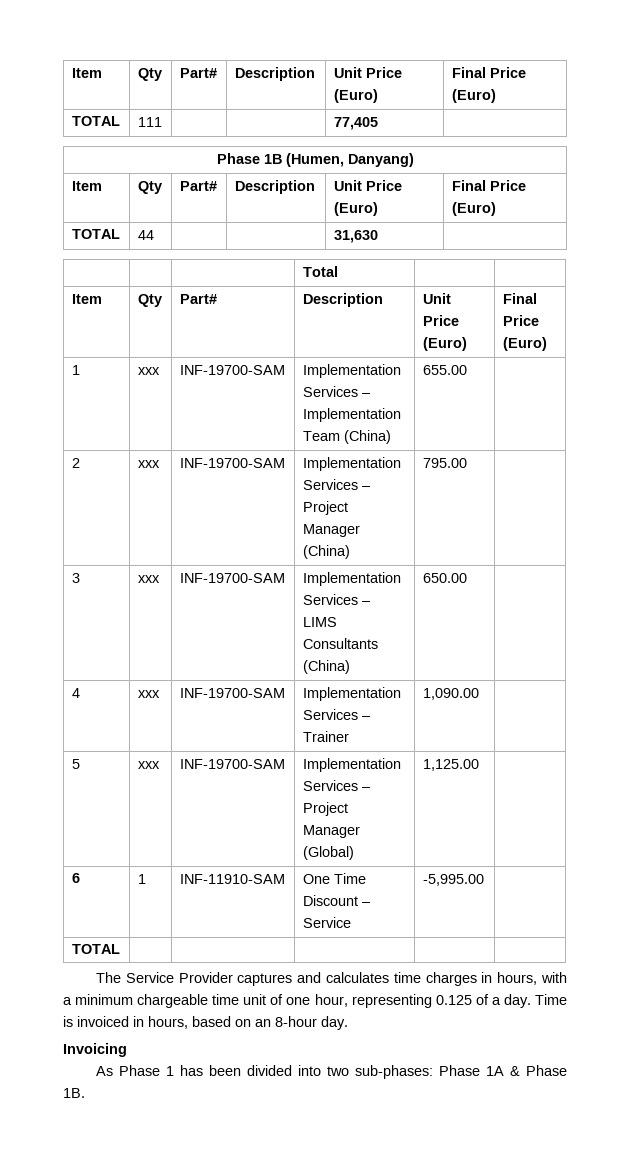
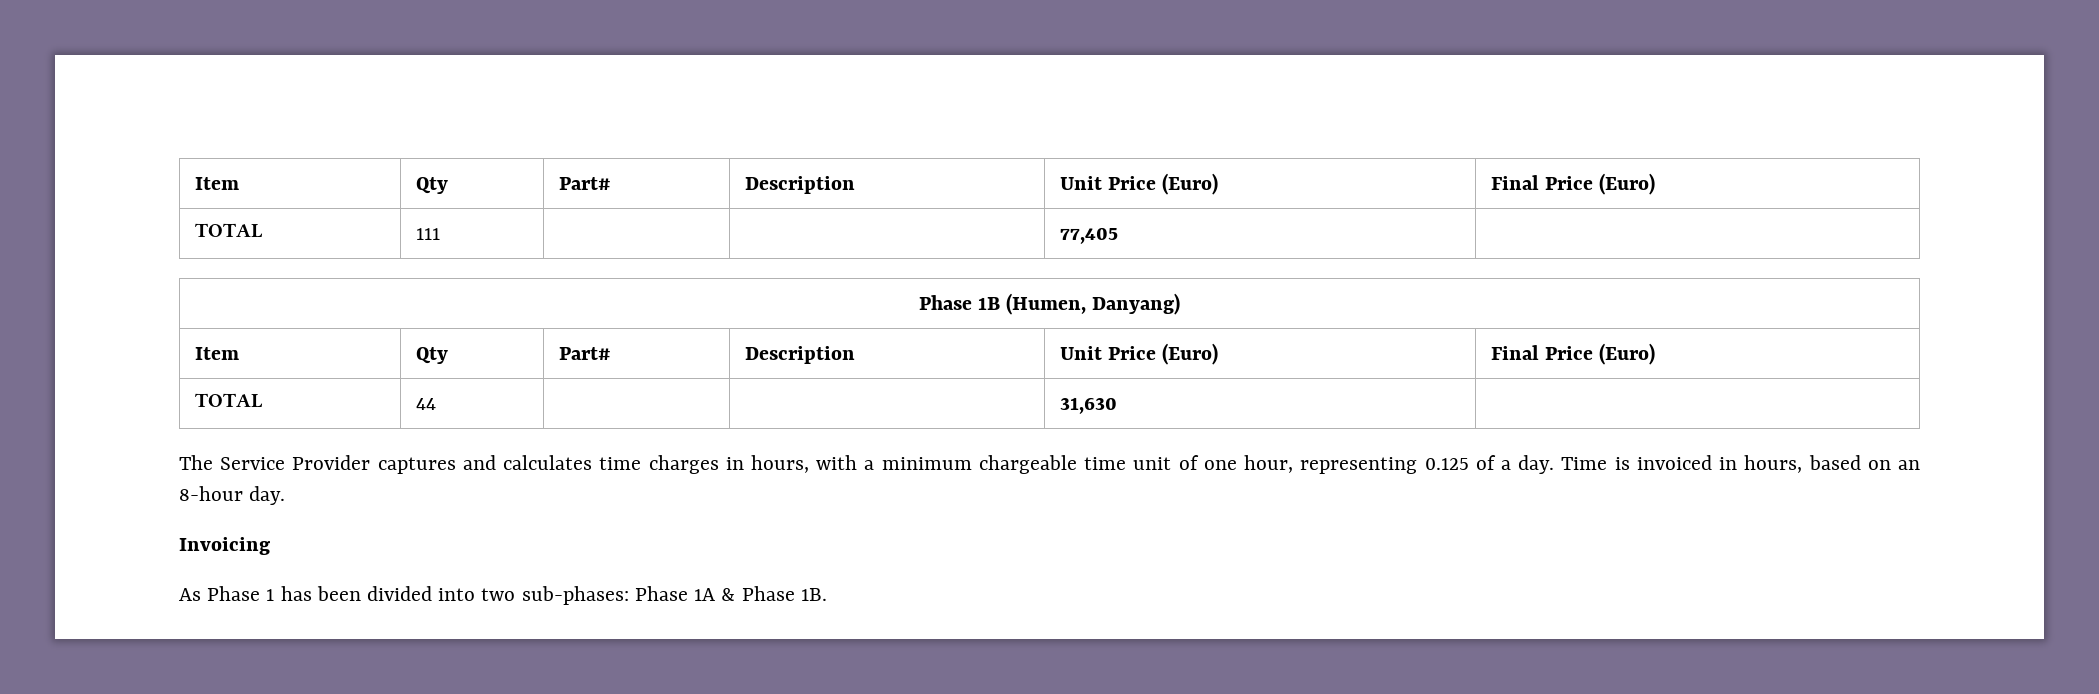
[302,266,338,277] [71,294,102,304] [137,294,162,307] [179,294,217,304] [302,293,383,307] [422,293,451,304] [422,315,459,326] [422,337,467,351] [502,293,537,304] [502,315,539,326] [502,337,547,351] [71,365,80,375] [137,367,160,375] [179,365,285,375] [302,364,401,378] [302,386,371,397] [302,408,401,422] [302,430,391,444] [422,365,467,375] [71,458,80,468] [137,460,160,468] [179,458,285,468] [302,457,401,471] [302,479,371,490] [302,501,348,515] [302,524,360,537] [302,545,350,559] [422,458,467,468] [71,573,80,583] [137,575,160,583] [179,573,285,583] [302,572,401,586] [302,594,371,605] [302,617,337,627] [302,638,378,649] [302,660,350,674] [422,573,467,583] [71,688,80,698] [137,690,160,698] [179,688,285,698] [302,687,401,701] [302,709,371,720] [302,731,349,742] [422,688,479,700] [71,759,80,769] [137,761,160,769] [179,759,285,769] [302,758,401,772] [302,780,371,791] [302,802,348,816] [302,825,360,838] [302,846,354,860] [422,759,479,771] [71,873,80,883] [137,874,146,884] [179,874,285,884] [302,873,366,884] [302,895,371,906] [302,917,351,928] [422,874,484,886] [71,944,120,954] // | | | Total | | // Item | Qty | Part# | Description | Unit Price (Euro) | Final Price (Euro) // 1 | xxx | INF-19700-SAM | Implementation Services – Implementation Team (China) | 655.00 | // 2 | xxx | INF-19700-SAM | Implementation Services – Project Manager (China) | 795.00 | // 3 | xxx | INF-19700-SAM | Implementation Services – LIMS Consultants (China) | 650.00 | // 4 | xxx | INF-19700-SAM | Implementation Services – Trainer | 1,090.00 | // 5 | xxx | INF-19700-SAM | Implementation Services – Project Manager (Global) | 1,125.00 | // 6 | 1 | INF-11910-SAM | One Time Discount – Service | -5,995.00 | // TOTAL | | | | | -> (1117, 405) none

